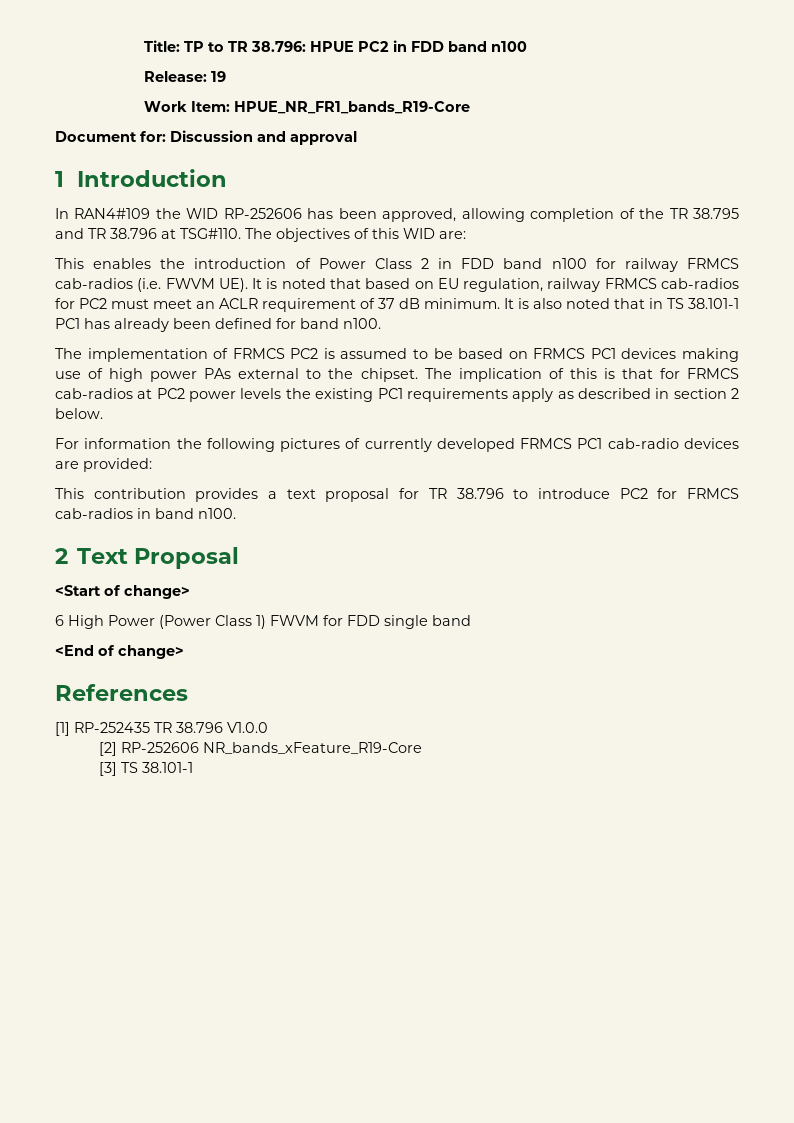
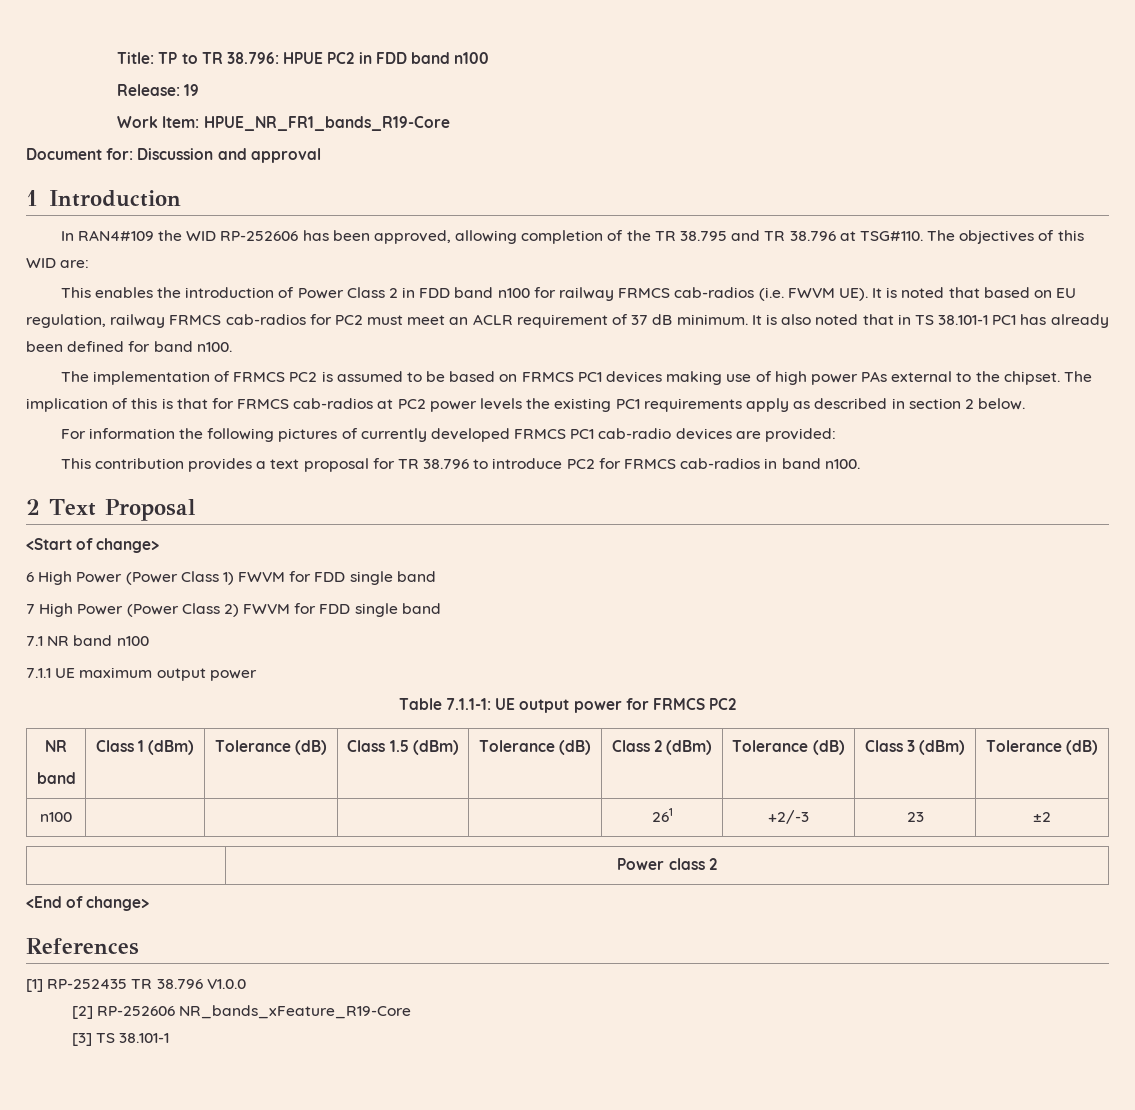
(471, 620) none -> [26,603,441,617] [26,635,149,646] [26,667,257,681] [398,698,737,713] [45,740,67,752] [36,772,76,784] [95,740,195,755] [214,740,328,755] [347,740,459,755] [478,740,592,755] [611,740,713,755] [732,740,845,755] [864,740,966,755] [985,740,1099,755] [40,812,72,822] [651,808,673,822] [768,810,809,824] [906,812,924,822] [1033,812,1051,822] [617,858,717,870] // 7 High Power (Power Class 2) FWVM for FDD single band // 7.1 NR band n100 // 7.1.1 UE maximum output power // Table 7.1.1-1: UE output power for FRMCS PC2 // NR // band | Class 1 (dBm) | Tolerance (dB) | Class 1.5 (dBm) | Tolerance (dB) | Class 2 (dBm) | Tolerance (dB) | Class 3 (dBm) | Tolerance (dB) // n100 | | | | | 261 | +2/-3 | 23 | ±2 // | Power class 2

